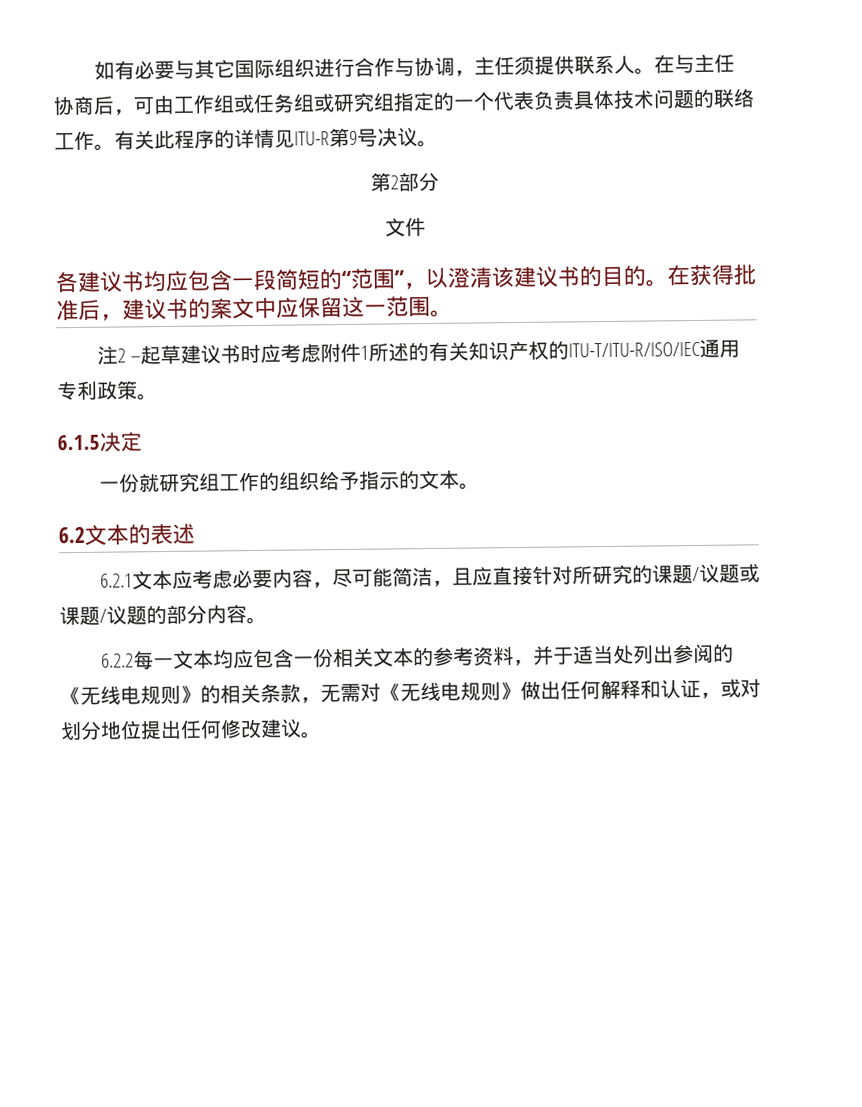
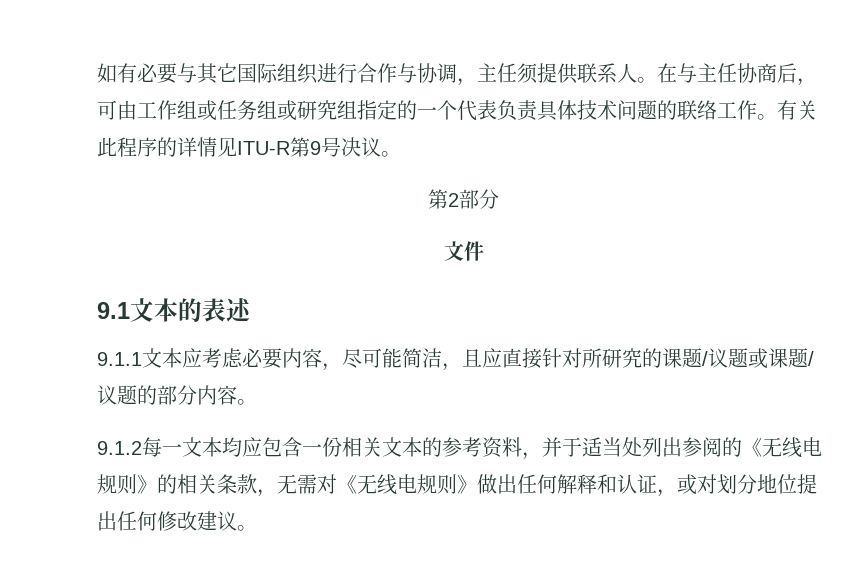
[55,264,756,293] [56,295,453,321] [96,339,741,365] [57,380,158,401] [57,431,142,452] [98,469,480,493] [58,526,85,544] 各建议书均应包含一段简短的“范围”，以澄清该建议书的目的。在获得批准后，建议书的案文中应保留这一范围。 // 注2 –起草建议书时应考虑附件1所述的有关知识产权的ITU-T/ITU-R/ISO/IEC通用专利政策。 // 6.1.5决定 // 一份就研究组工作的组织给予指示的文本。 // 6.2 -> [97,302,130,319] 9.1
[99,573,133,588] 6.2.1 -> [97,352,142,366] 9.1.1
[100,653,134,668] 6.2.2 -> [97,441,142,455] 9.1.2

